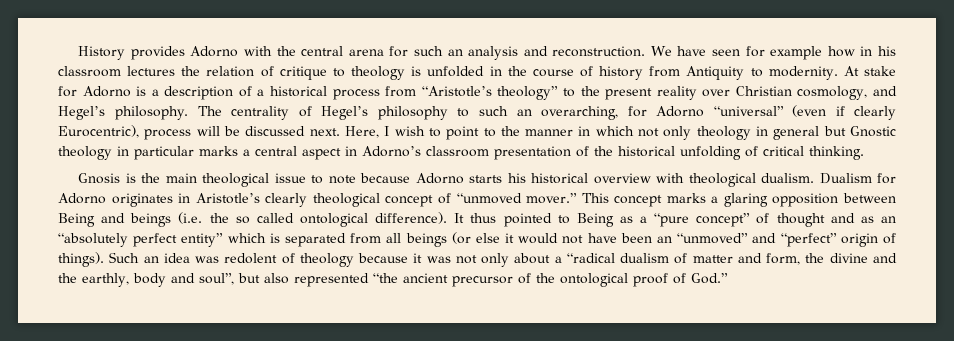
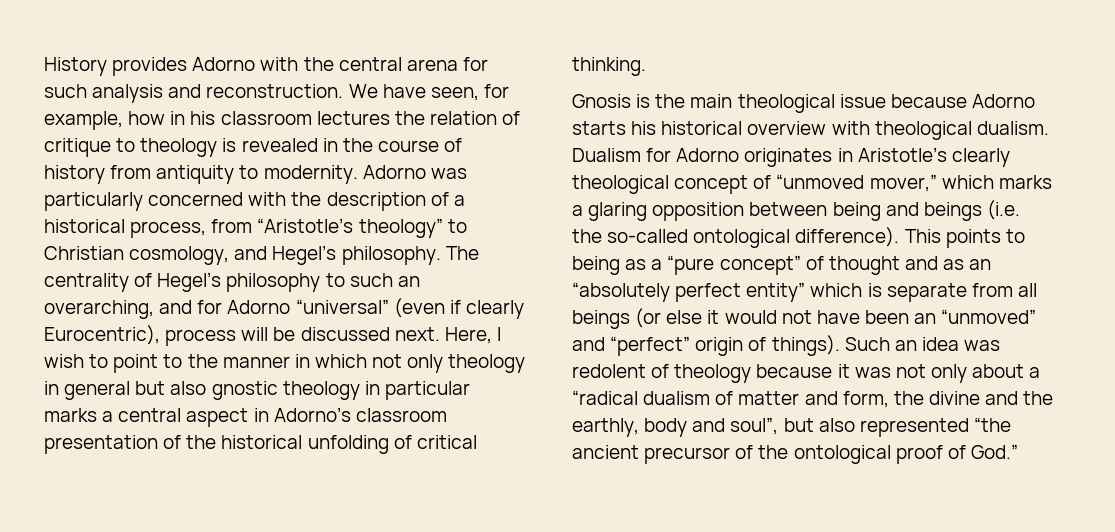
[447,49,463,56] an -> (87, 91) none
[712,46,823,60] seen for example -> [430,84,509,101] [44,111,123,130] seen, for example,
[427,66,485,77] unfolded -> [241,138,318,152] revealed
[686,66,745,80] Antiquity -> [156,165,235,184] antiquity
[843,66,897,76] [58,86,159,97] At stake for Adorno is a -> [362,165,467,179] [44,192,322,211] Adorno was particularly concerned with the
[332,89,380,100] process -> [130,221,207,238] process,
[580,86,731,100] the present reality over -> (467, 226) none
(618, 113) none -> [159,300,193,314] and
[850,126,897,137] Gnostic -> [170,381,278,400] also gnostic
[311,175,356,184] to note -> (886, 101) none
[526,193,663,207] mover.” This concept -> [869,174,994,192] mover,” which
[58,213,95,227] Being -> [832,202,881,221] being
[235,212,614,227] so called ontological difference). It thus pointed to Being -> [607,227,1025,248] [572,256,620,275] so-called ontological difference). This points to being
[284,233,346,247] separated -> [886,283,967,302] separate

